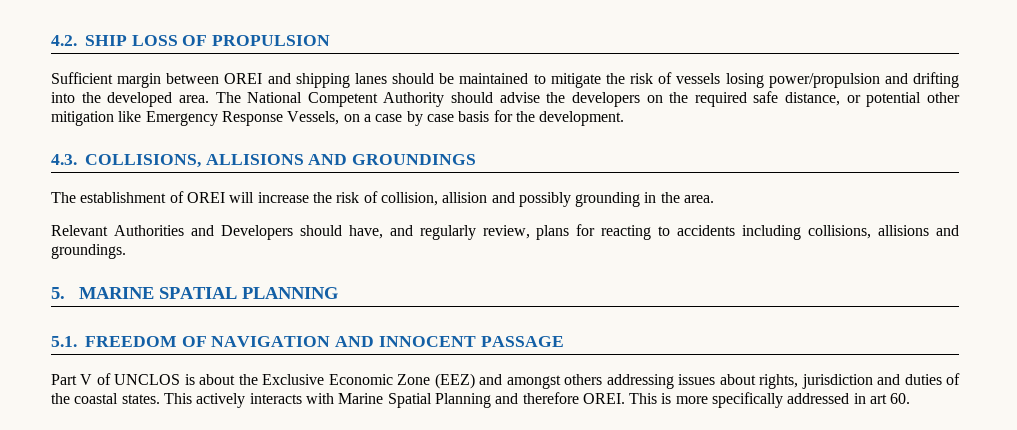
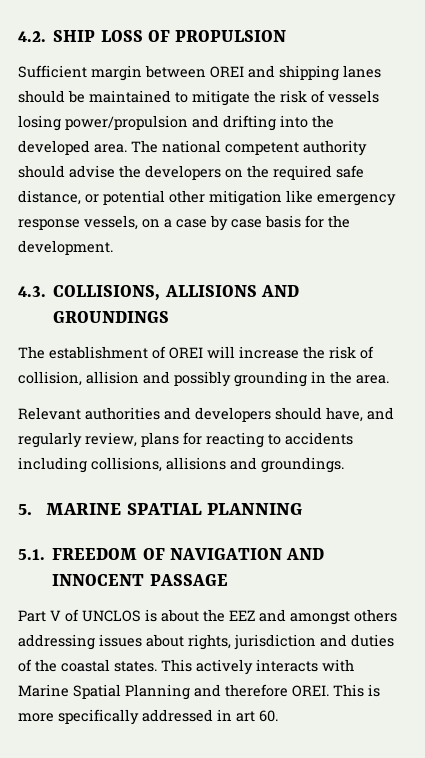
[247,92,445,107] National Competent Authority -> [162,140,367,156] national competent authority
[145,111,340,126] Emergency Response Vessels, -> [317,194,396,206] [18,215,138,230] emergency response vessels,
[113,225,293,240] Authorities and Developers -> [85,407,271,422] authorities and developers
[262,373,475,389] Exclusive Economic Zone (EEZ) -> [229,610,255,621] EEZ

